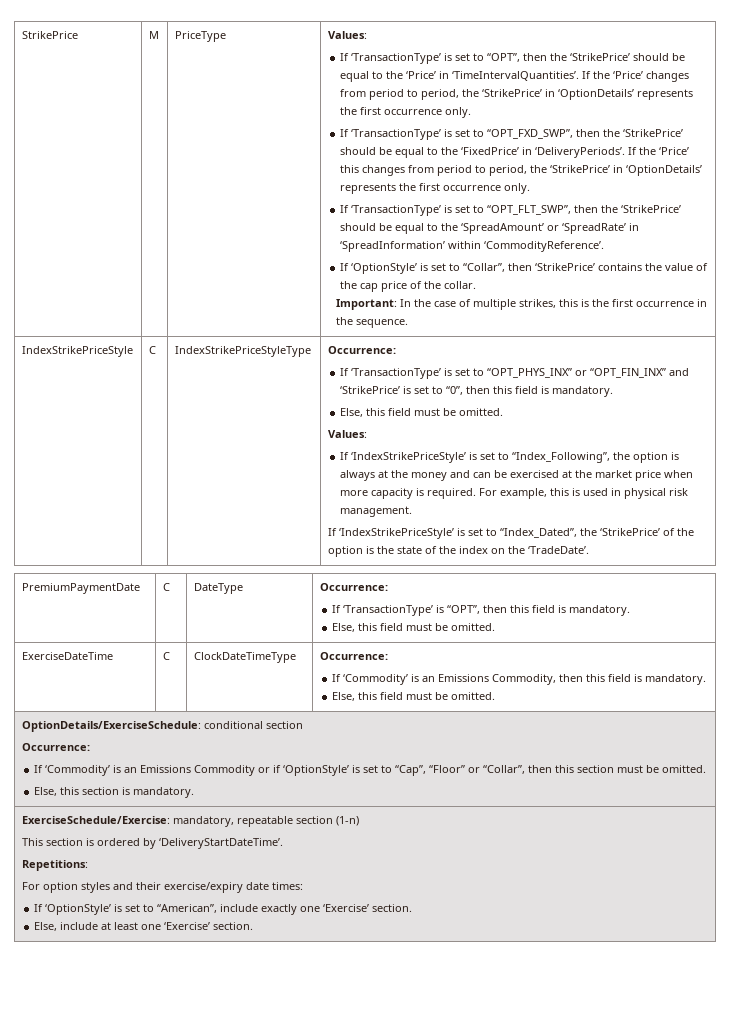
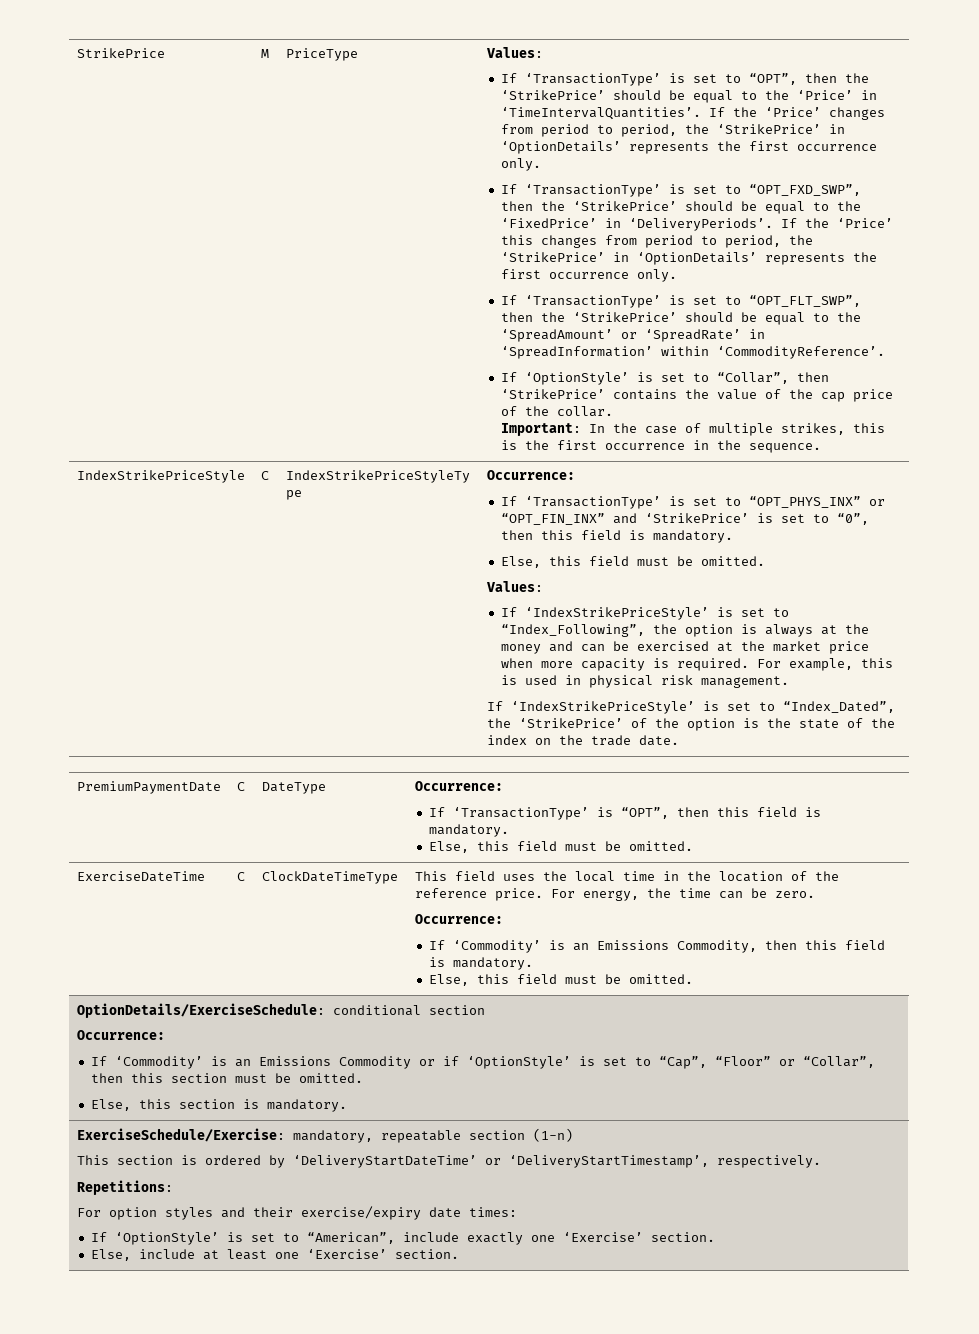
[527,546,589,554] ‘TradeDate’. -> [590,735,679,746] trade date.
(296, 657) none -> [414,871,839,882] [414,888,815,901] This field uses the local time in the location of the reference price. For energy, the time can be zero. //
[158,838,283,849] ‘DeliveryStartDateTime’. -> [292,1155,821,1168] ‘DeliveryStartDateTime’ or ‘DeliveryStartTimestamp’, respectively.

